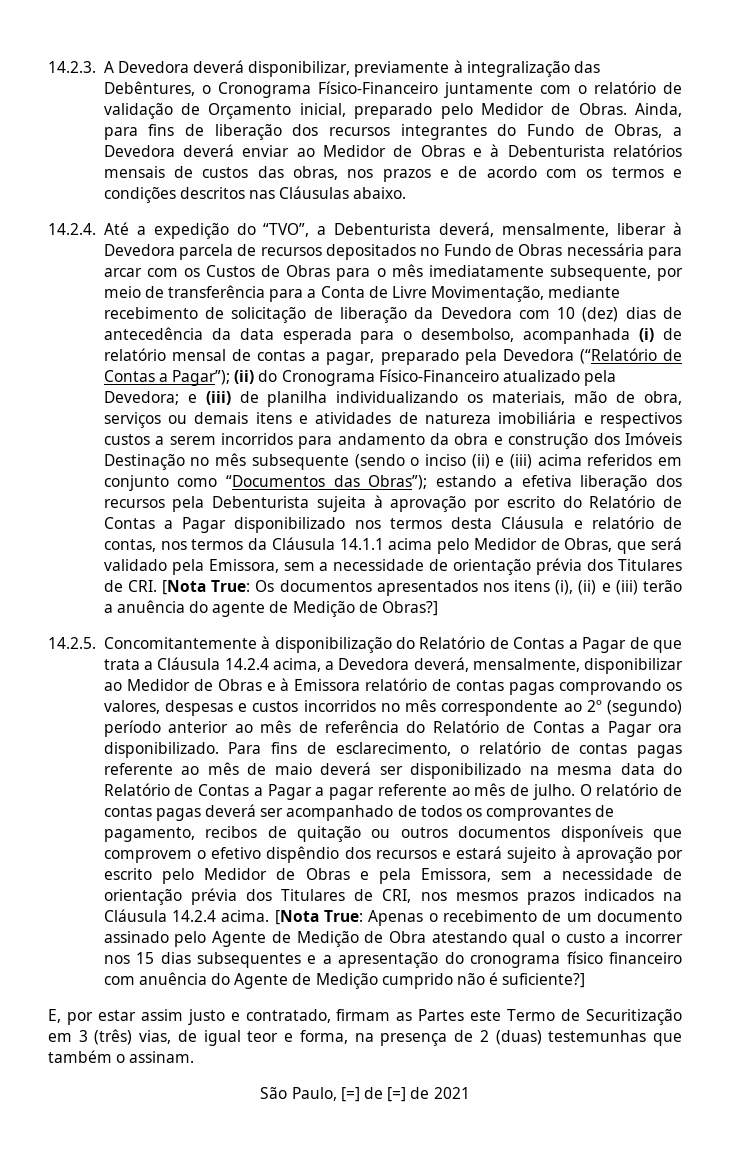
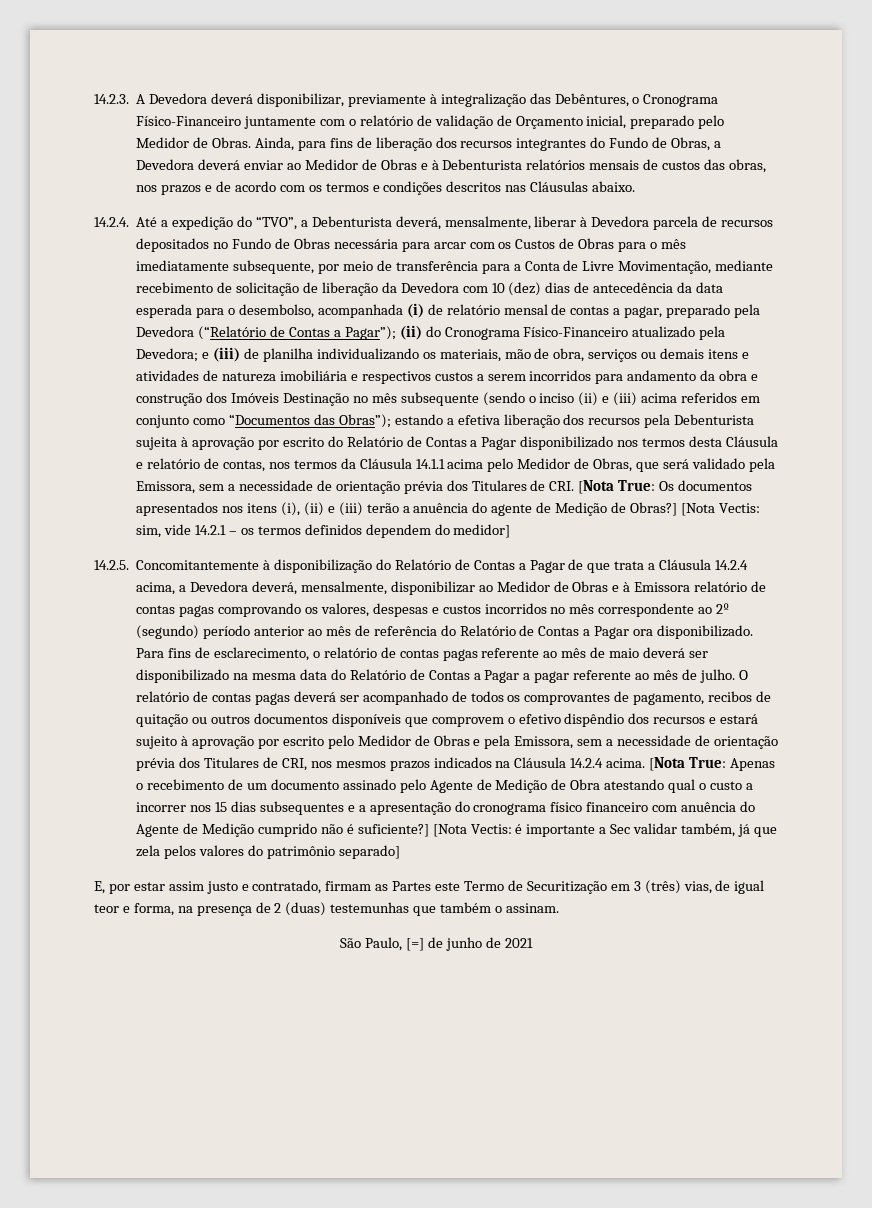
(439, 608) none -> [680,503,760,516] [136,524,511,538] [Nota Vectis: sim, vide 14.2.1 – os termos definidos dependem do medidor]
(586, 980) none -> [432,823,777,837] [136,845,400,859] [Nota Vectis: é importante a Sec validar também, já que zela pelos valores do patrimônio separado]
[387,1087,407,1102] [=] -> [445,937,482,951] junho

